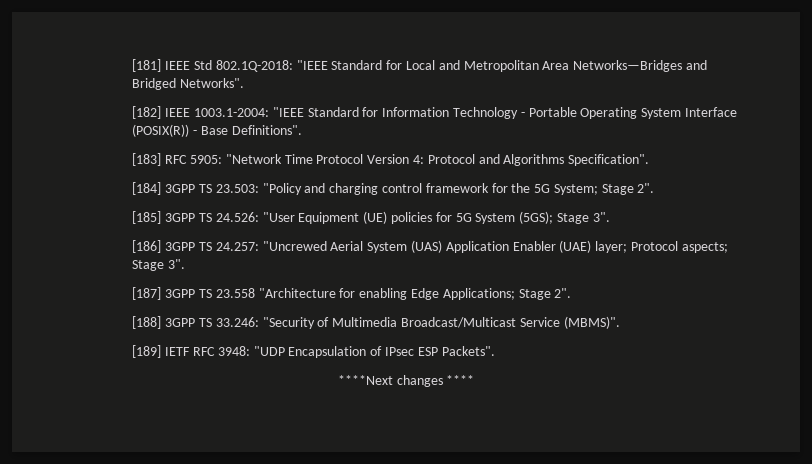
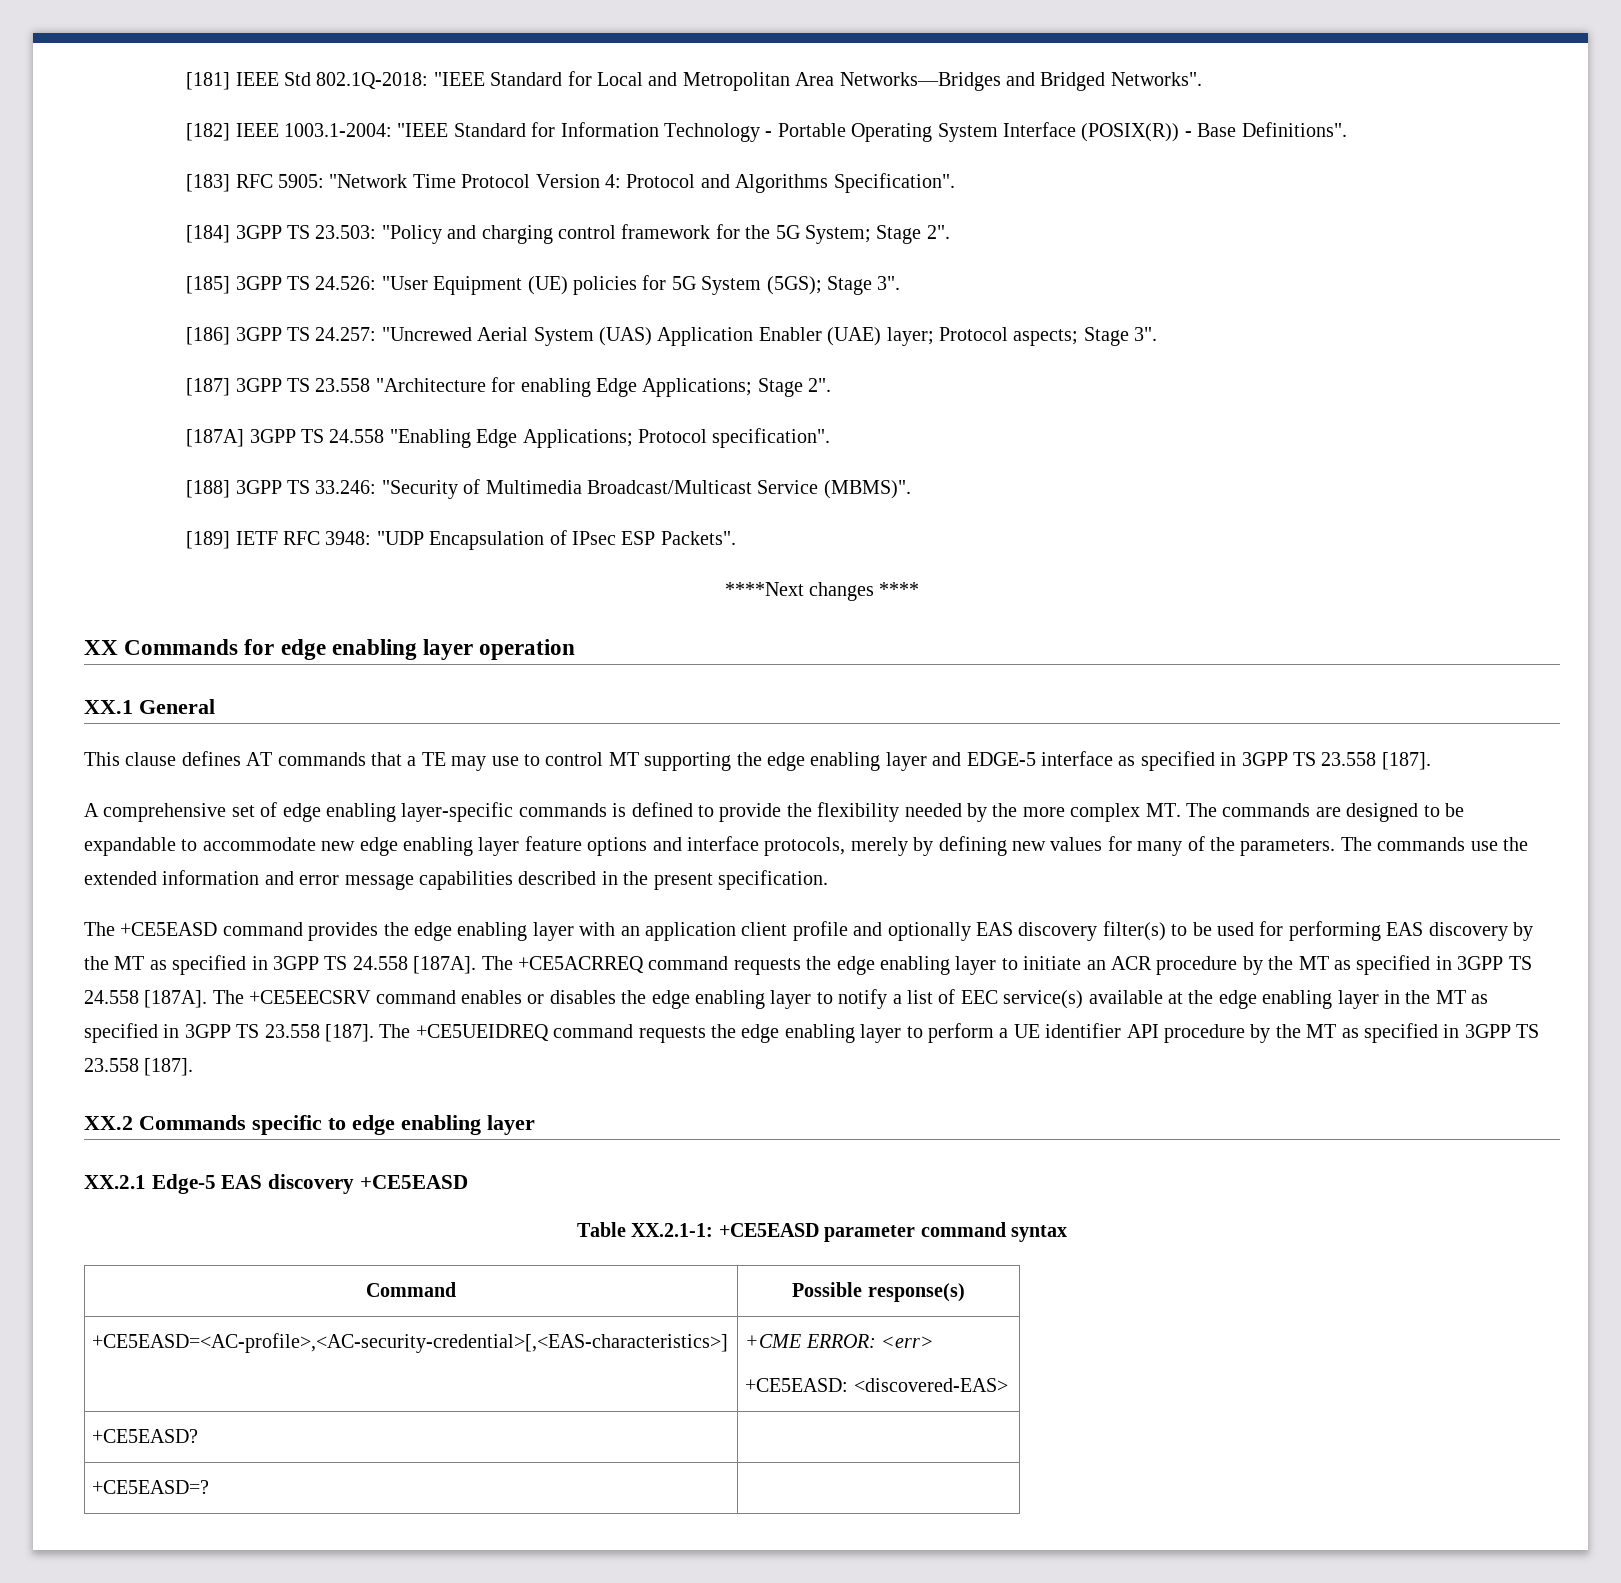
(572, 293) none -> [186,428,831,448] // [187A] 3GPP TS 24.558 "Enabling Edge Applications; Protocol specification".
(475, 380) none -> [84,639,576,660] [84,699,215,714] [84,751,1431,771] [84,802,1465,822] [84,836,1529,856] [84,870,828,890] [84,921,1534,941] [84,955,1532,975] [84,989,1489,1009] [84,1023,1540,1043] [84,1058,194,1076] [84,1115,535,1135] [84,1174,468,1194] [577,1222,1067,1242] [366,1282,456,1297] [792,1282,965,1302] [92,1333,729,1353] [745,1334,935,1348] [745,1378,1008,1392] [92,1429,199,1443] [92,1480,210,1494] // XX Commands for edge enabling layer operation // XX.1 General // This clause defines AT commands that a TE may use to control MT supporting the edge enabling layer and EDGE-5 interface as specified in 3GPP TS 23.558 [187]. // A comprehensive set of edge enabling layer-specific commands is defined to provide the flexibility needed by the more complex MT. The commands are designed to be expandable to accommodate new edge enabling layer feature options and interface protocols, merely by defining new values for many of the parameters. The commands use the extended information and error message capabilities described in the present specification. // The +CE5EASD command provides the edge enabling layer with an application client profile and optionally EAS discovery filter(s) to be used for performing EAS discovery by the MT as specified in 3GPP TS 24.558 [187A]. The +CE5ACRREQ command requests the edge enabling layer to initiate an ACR procedure by the MT as specified in 3GPP TS 24.558 [187A]. The +CE5EECSRV command enables or disables the edge enabling layer to notify a list of EEC service(s) available at the edge enabling layer in the MT as specified in 3GPP TS 23.558 [187]. The +CE5UEIDREQ command requests the edge enabling layer to perform a UE identifier API procedure by the MT as specified in 3GPP TS 23.558 [187]. // XX.2 Commands specific to edge enabling layer // XX.2.1 Edge-5 EAS discovery +CE5EASD // Table XX.2.1-1: +CE5EASD parameter command syntax // Command | Possible response(s) // +CE5EASD=<AC-profile>,<AC-security-credential>[,<EAS-characteristics>] | +CME ERROR: <err> // +CE5EASD: <discovered-EAS> // +CE5EASD? | // +CE5EASD=? |

